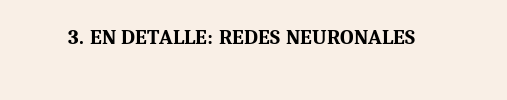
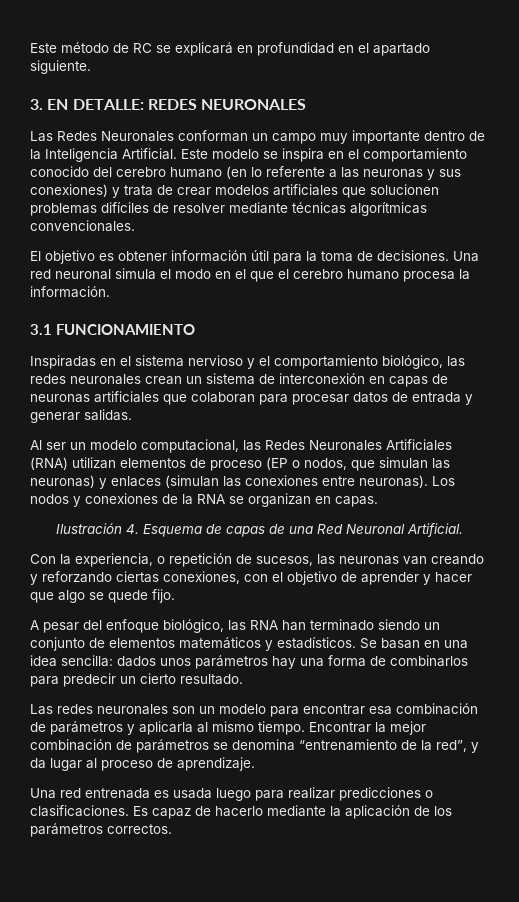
(68, 37) none -> [30,42,430,56] [30,60,91,74] Este método de RC se explicará en profundidad en el apartado siguiente. //
(415, 37) none -> [30,130,485,144] [30,148,467,162] [30,166,461,180] [30,184,439,198] [30,202,427,216] [30,220,135,232] [30,250,479,264] [30,268,470,282] [30,286,110,298] [30,324,196,335] [30,355,465,369] [30,373,448,387] [30,391,473,405] [30,409,132,423] [30,439,452,453] [30,457,450,471] [30,475,455,489] [30,493,378,507] [56,523,463,537] [30,553,484,567] [30,571,472,585] [30,589,175,603] [30,619,440,633] [30,637,468,651] [30,655,468,669] [30,673,243,687] [30,703,478,717] [30,721,426,735] [30,739,479,753] [30,757,255,771] [30,787,433,801] [30,805,452,819] [30,823,172,837] // Las Redes Neuronales conforman un campo muy importante dentro de la Inteligencia Artificial. Este modelo se inspira en el comportamiento conocido del cerebro humano (en lo referente a las neuronas y sus conexiones) y trata de crear modelos artificiales que solucionen problemas difíciles de resolver mediante técnicas algorítmicas convencionales. // El objetivo es obtener información útil para la toma de decisiones. Una red neuronal simula el modo en el que el cerebro humano procesa la información. // 3.1 FUNCIONAMIENTO // Inspiradas en el sistema nervioso y el comportamiento biológico, las redes neuronales crean un sistema de interconexión en capas de neuronas artificiales que colaboran para procesar datos de entrada y generar salidas. // Al ser un modelo computacional, las Redes Neuronales Artificiales (RNA) utilizan elementos de proceso (EP o nodos, que simulan las neuronas) y enlaces (simulan las conexiones entre neuronas). Los nodos y conexiones de la RNA se organizan en capas. // Ilustración 4. Esquema de capas de una Red Neuronal Artificial. // Con la experiencia, o repetición de sucesos, las neuronas van creando y reforzando ciertas conexiones, con el objetivo de aprender y hacer que algo se quede fijo. // A pesar del enfoque biológico, las RNA han terminado siendo un conjunto de elementos matemáticos y estadísticos. Se basan en una idea sencilla: dados unos parámetros hay una forma de combinarlos para predecir un cierto resultado. // Las redes neuronales son un modelo para encontrar esa combinación de parámetros y aplicarla al mismo tiempo. Encontrar la mejor combinación de parámetros se denomina “entrenamiento de la red”, y da lugar al proceso de aprendizaje. // Una red entrenada es usada luego para realizar predicciones o clasificaciones. Es capaz de hacerlo mediante la aplicación de los parámetros correctos.

